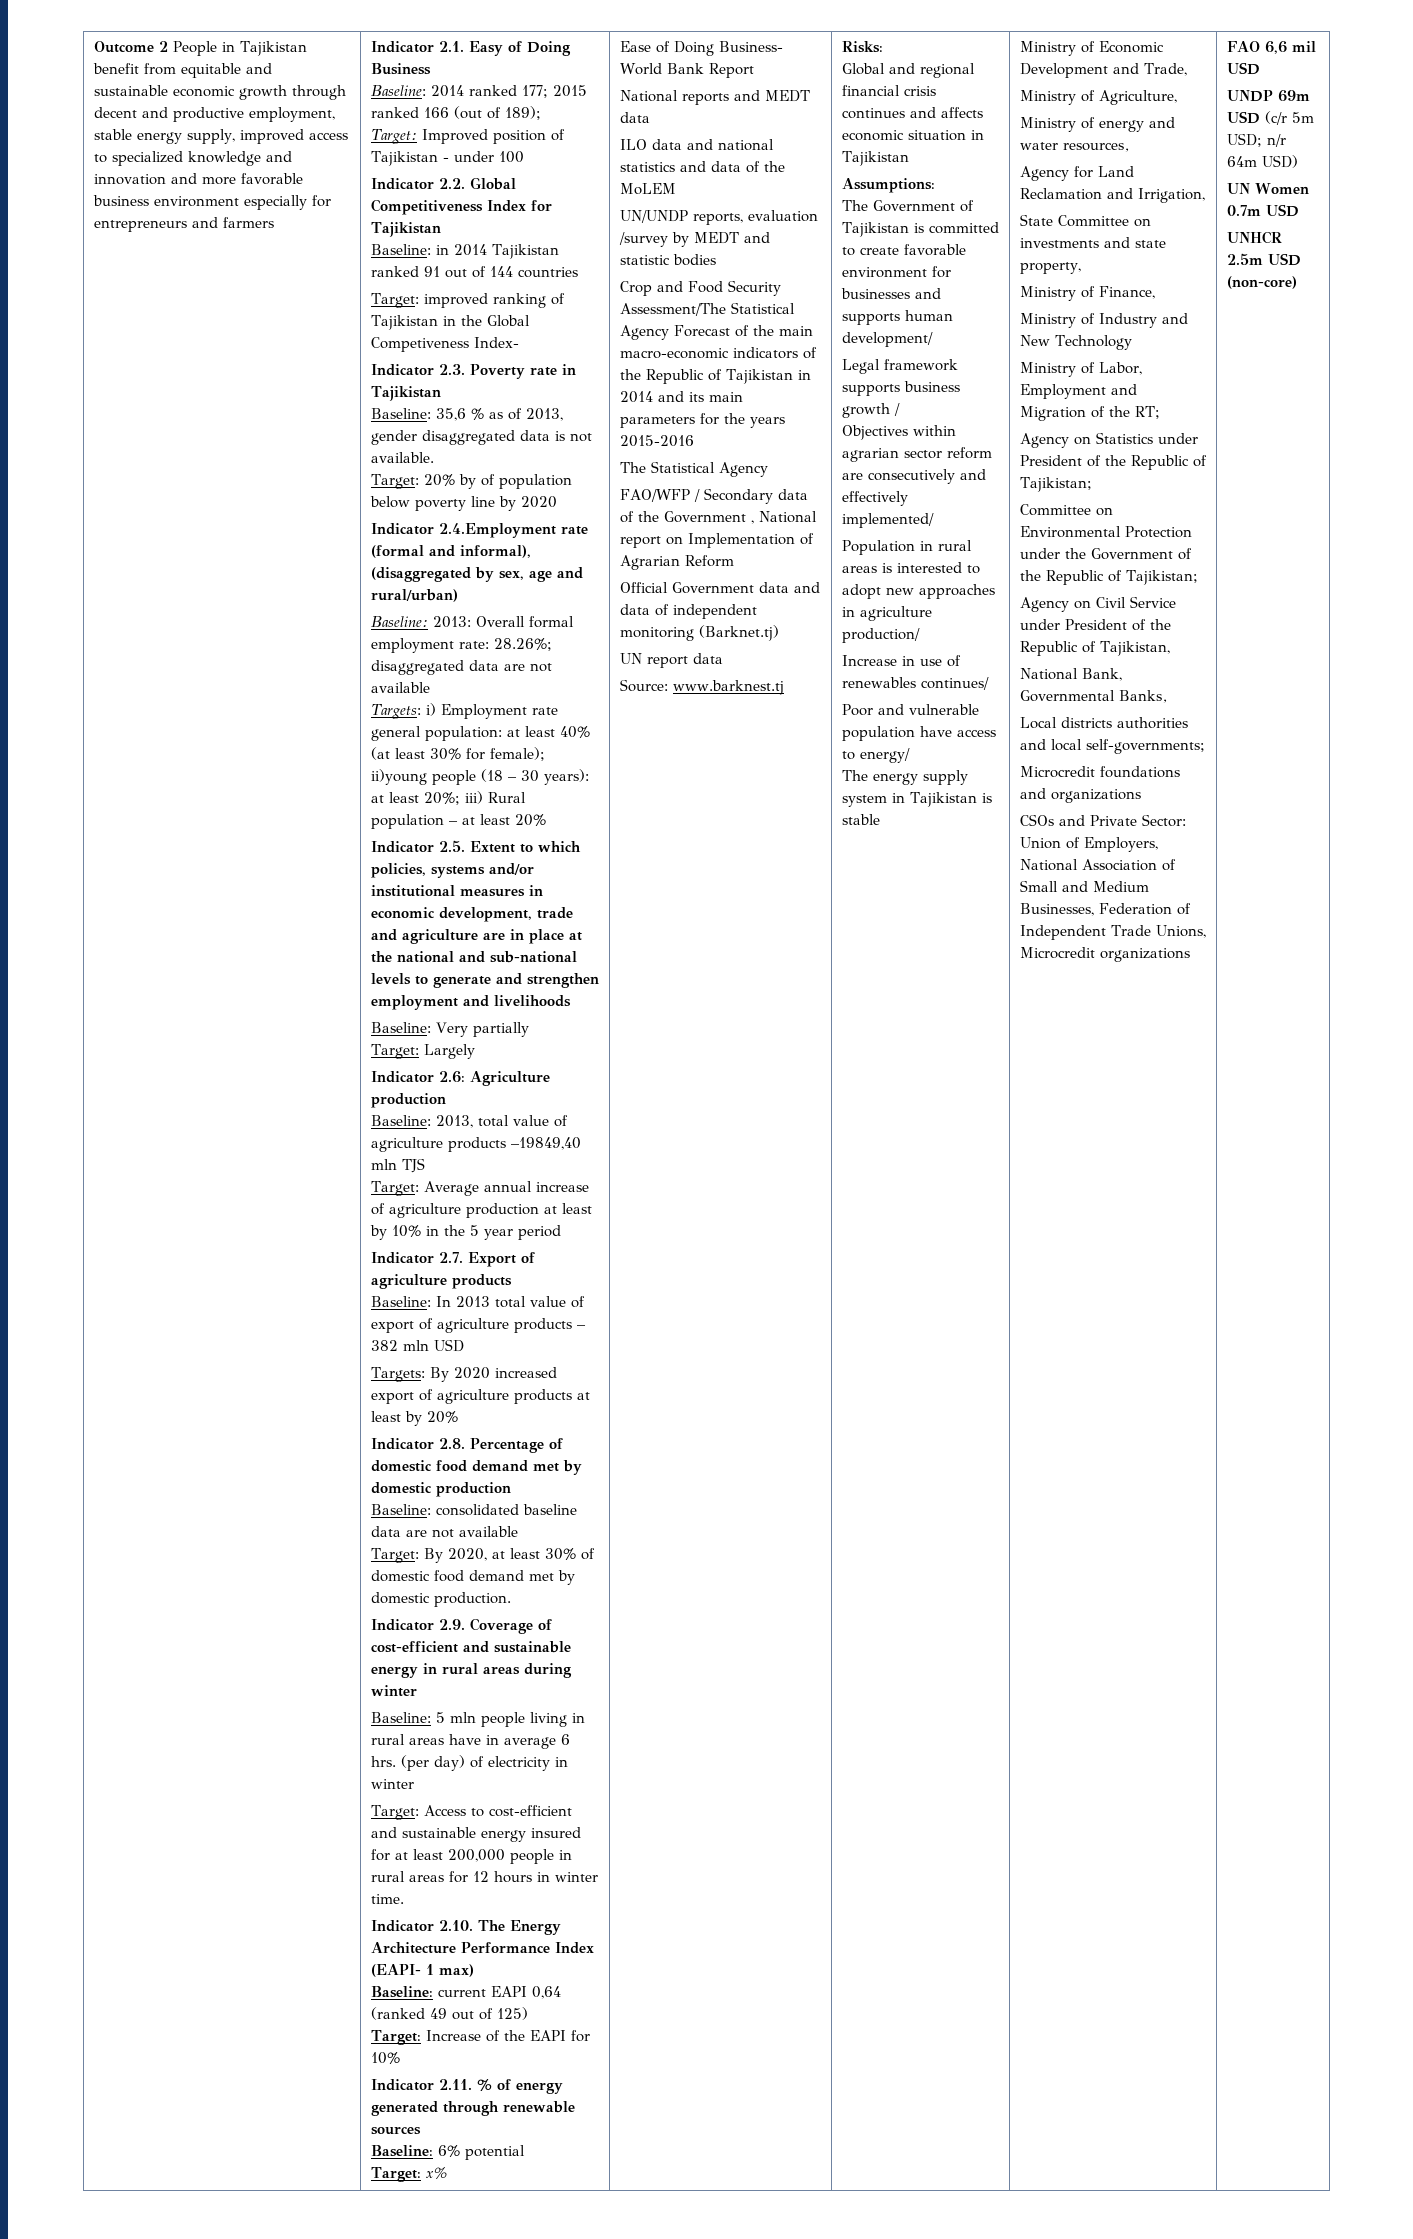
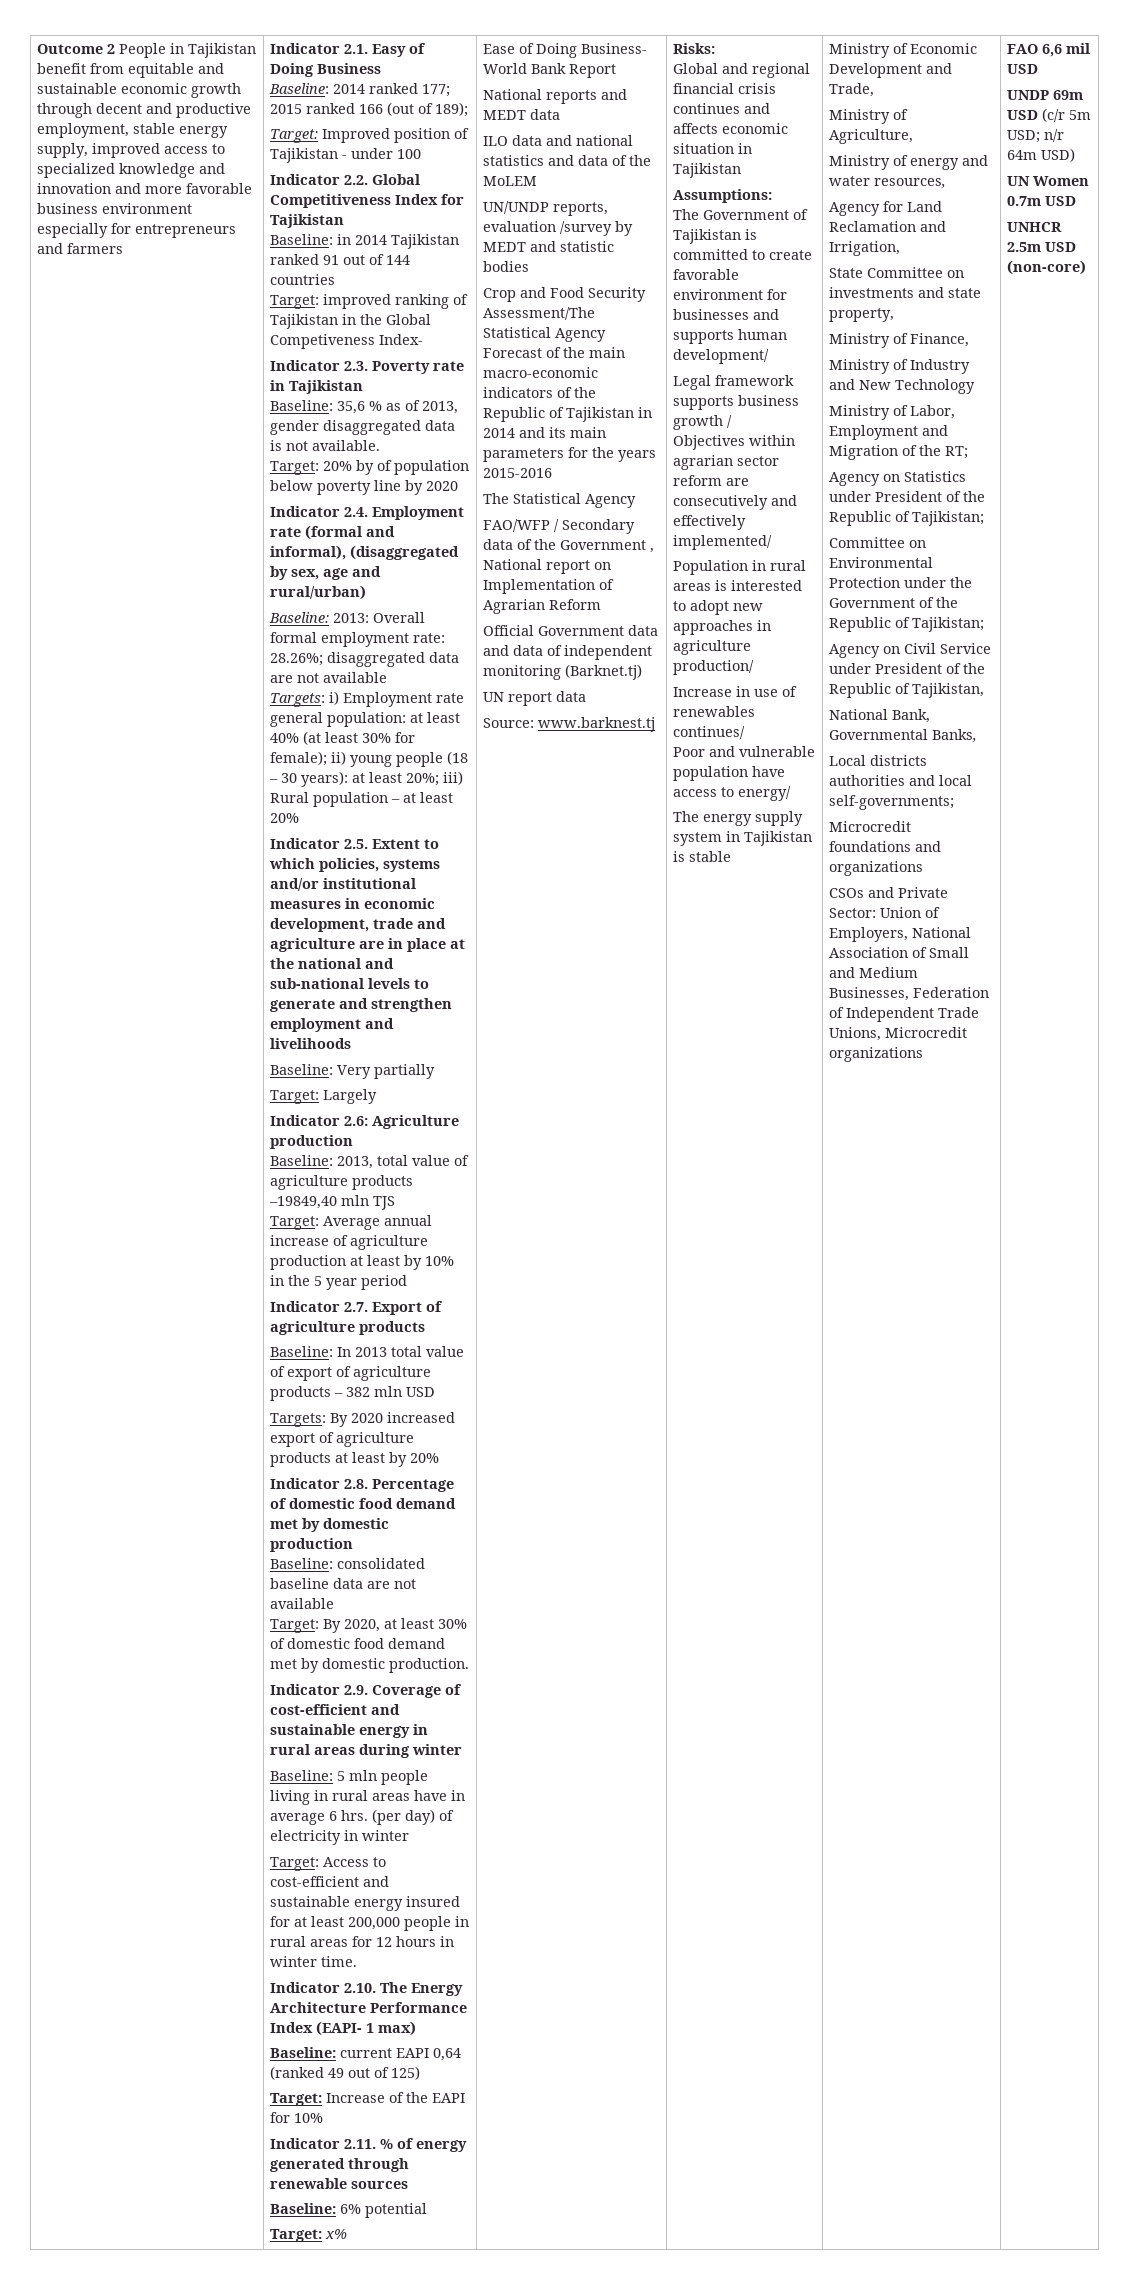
[438,523,556,538] 2.4.Employment -> [344,506,465,520] 2.4. Employment
[370,769,427,785] ii)young -> [331,751,393,767] ii) young

